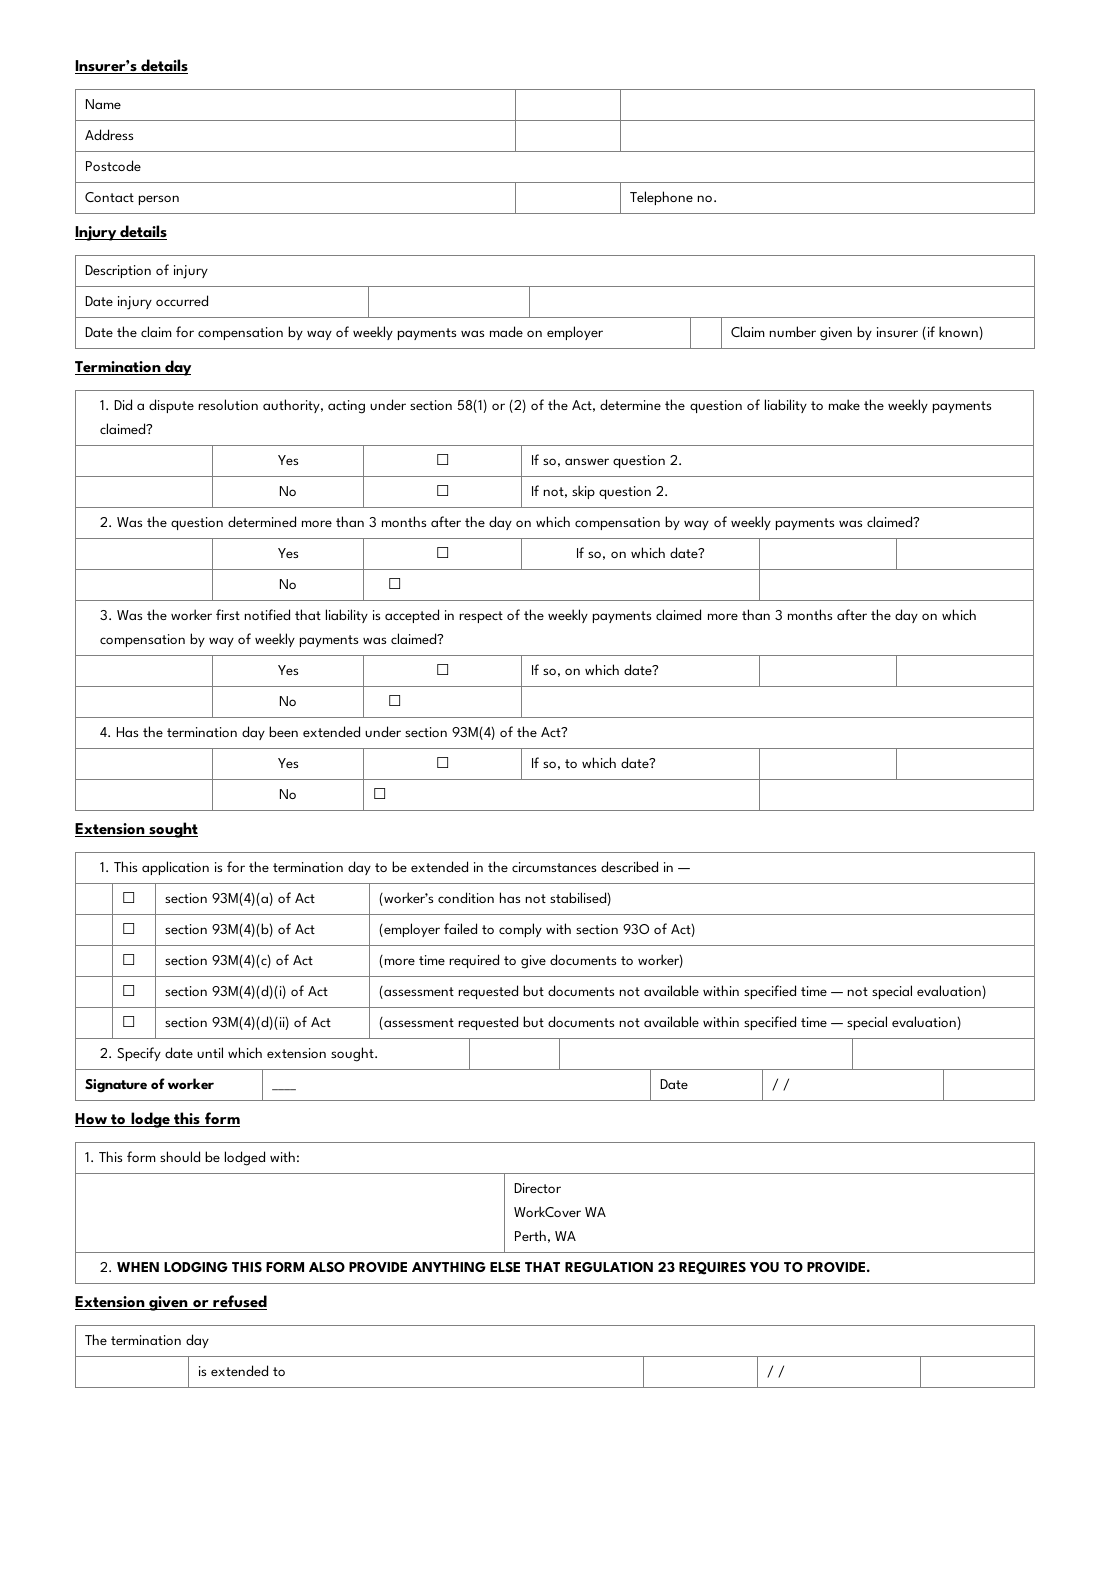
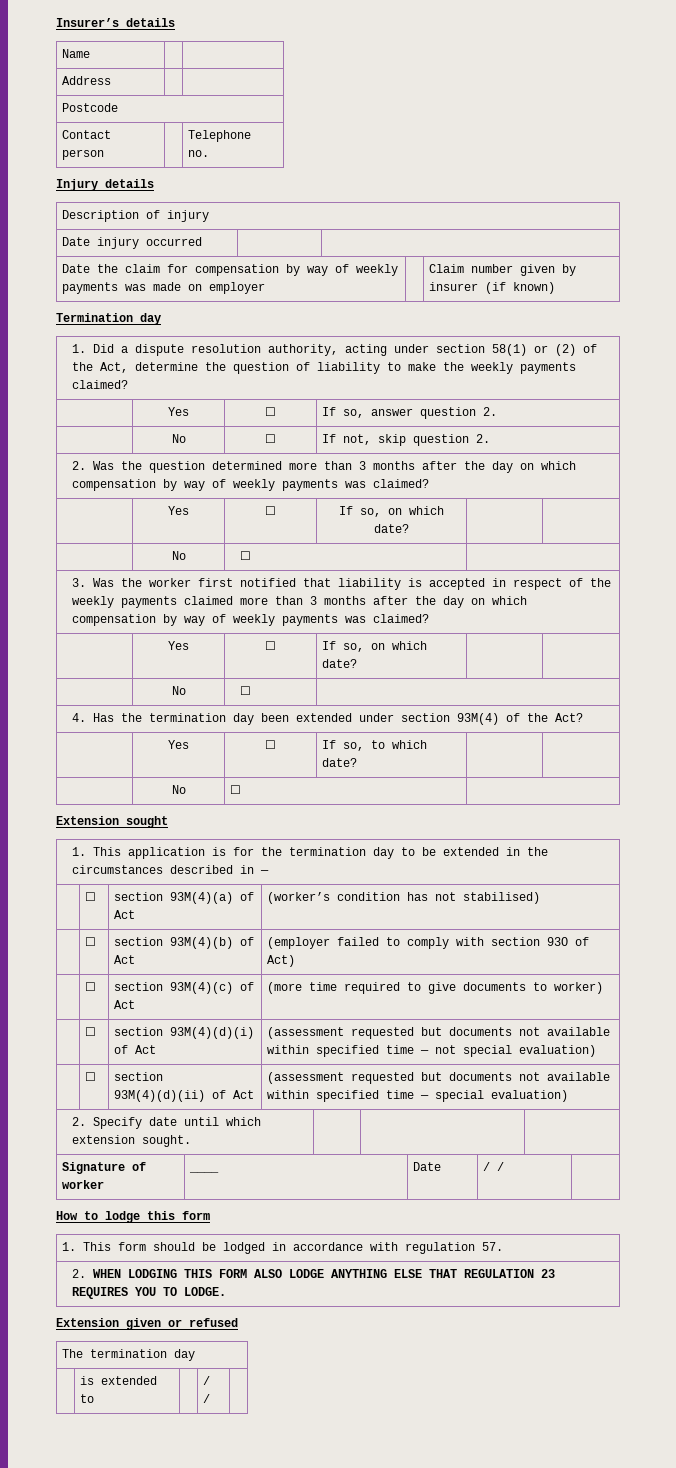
[270,1151,301,1163] [513,1183,562,1194] [513,1206,606,1218] [513,1230,576,1243] with: // | Director // WorkCover WA // Perth, WA -> [272,1242,504,1254] in accordance with regulation 57.
[348,1261,408,1273] PROVIDE -> [288,1269,324,1278] LODGE
[807,1261,872,1273] PROVIDE. -> [183,1287,226,1296] LODGE.

